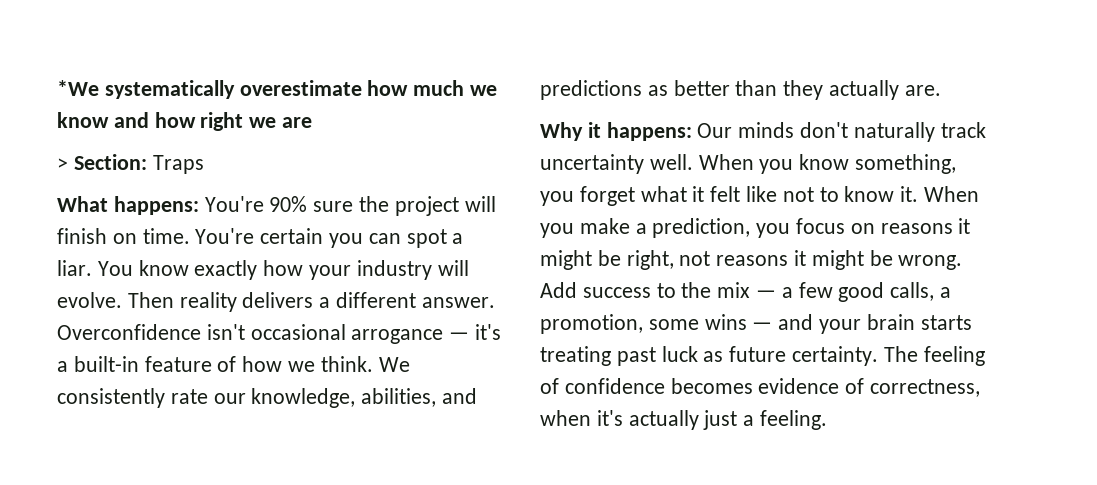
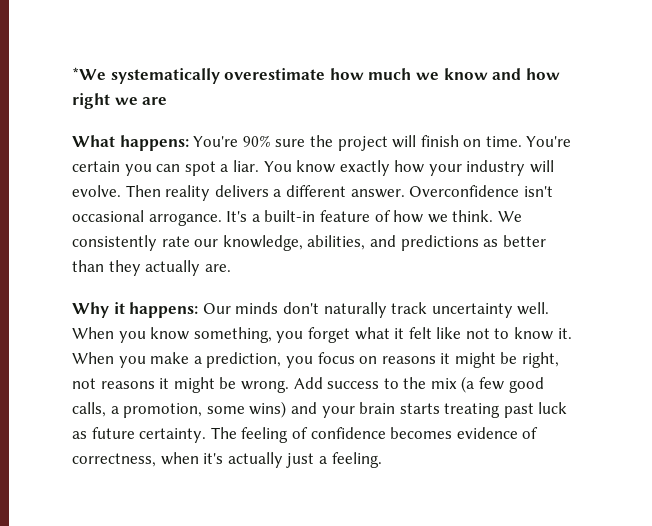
[57,154,204,174] // > Section: Traps -> (168, 101) none
[351,324,502,344] arrogance — it's -> [148,211,248,226] arrogance. It's
[756,287,793,298] — a -> [461,376,475,393] (a
[704,314,773,330] wins — -> [249,401,287,418] wins)

